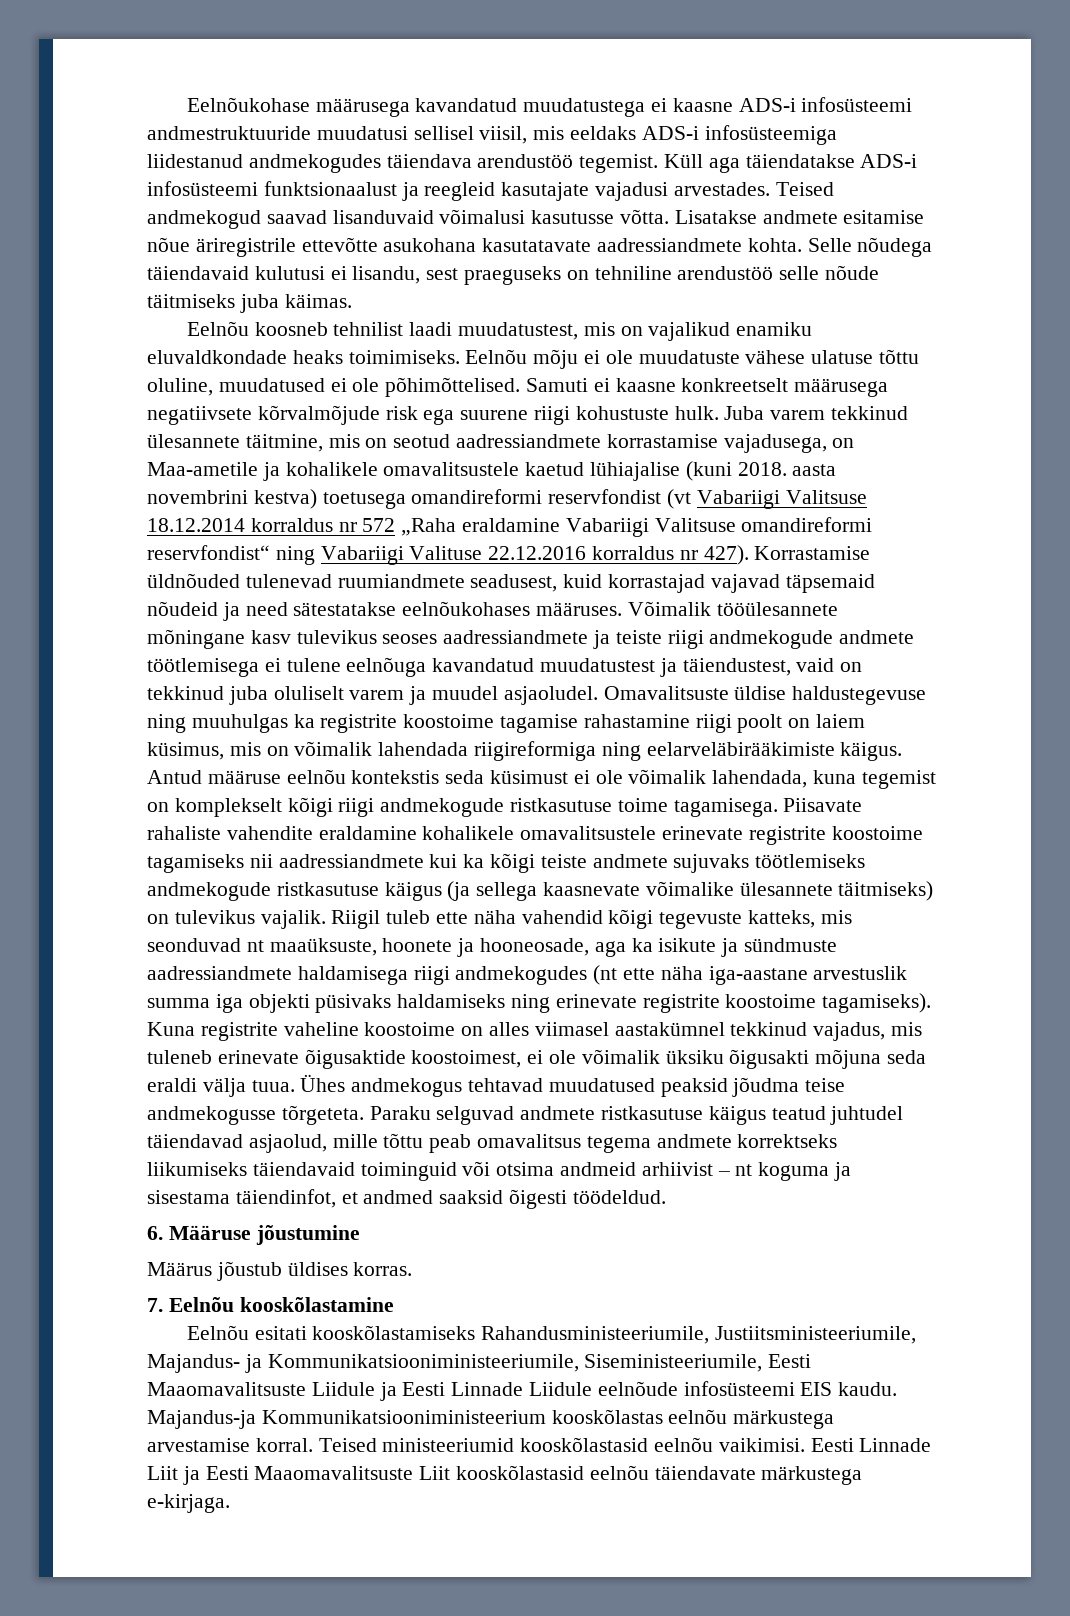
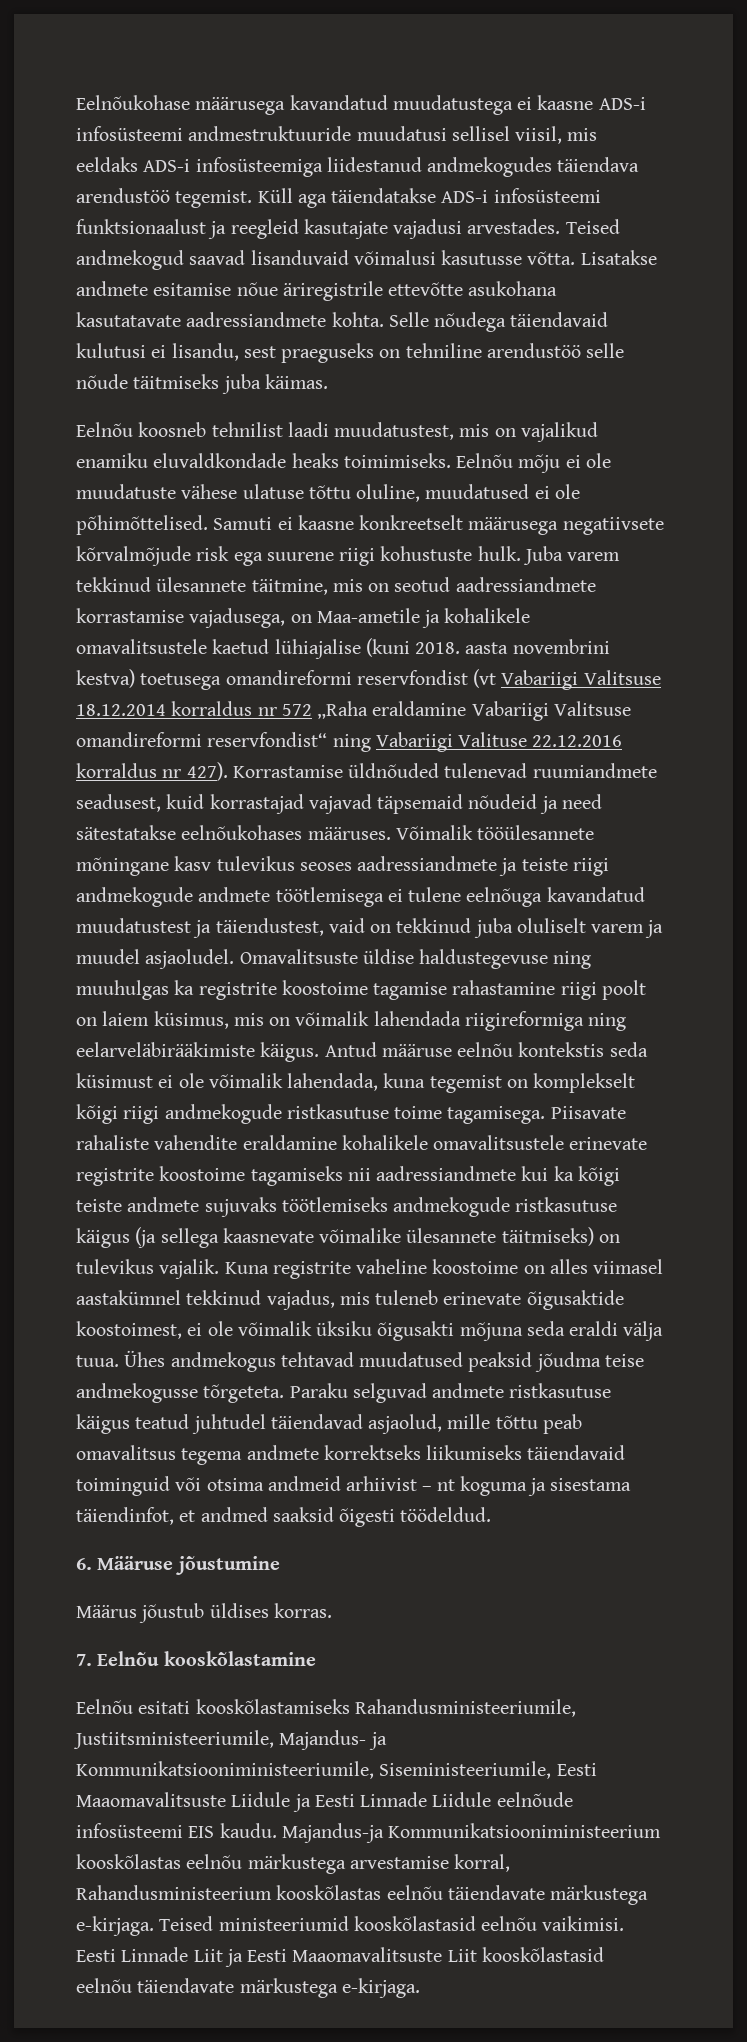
[331,909,852,929] [147,938,838,957] [147,965,908,985] [147,993,932,1013] Riigil tuleb ette näha vahendid kõigi tegevuste katteks, mis seonduvad nt maaüksuste, hoonete ja hooneosade, aga ka isikute ja sündmuste aadressiandmete haldamisega riigi andmekogudes (nt ette näha iga-aastane arvestuslik summa iga objekti püsivaks haldamiseks ning erinevate registrite koostoime tagamiseks). -> (220, 1269) none
[255,1438,313,1452] korral. -> [454,1854,511,1872] [76,1885,649,1905] [76,1916,154,1936] korral, Rahandusministeerium kooskõlastas eelnõu täiendavate märkustega e-kirjaga.

